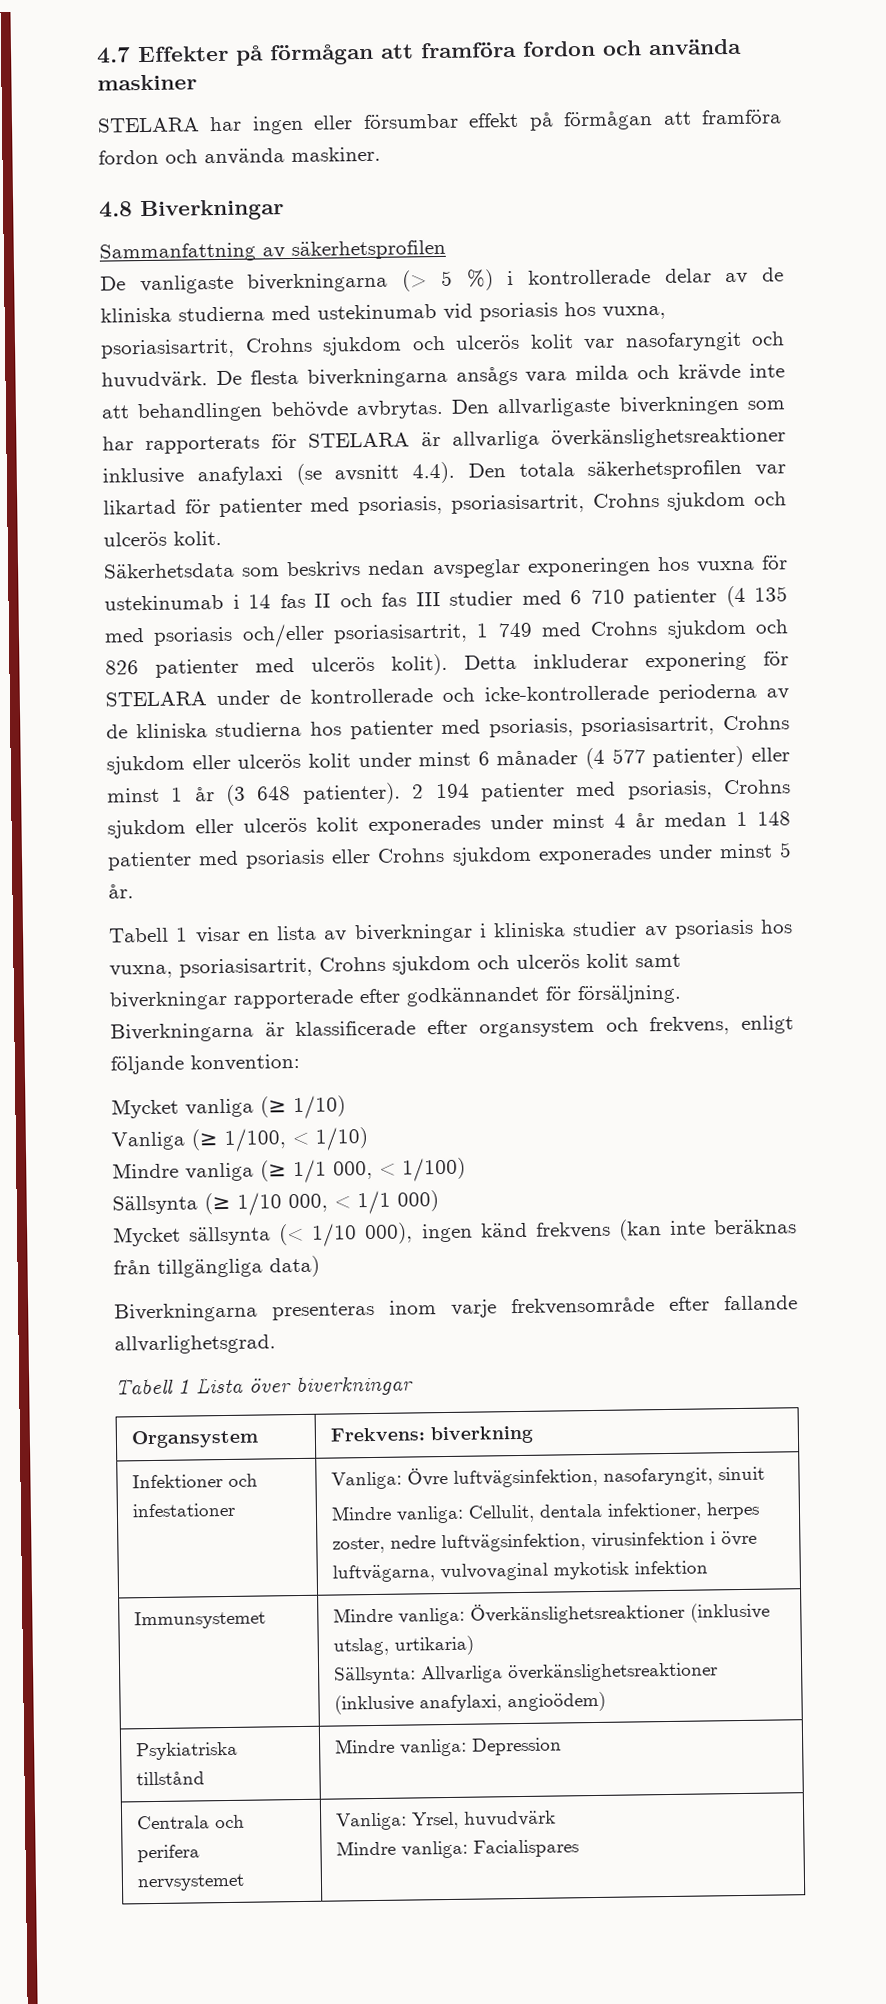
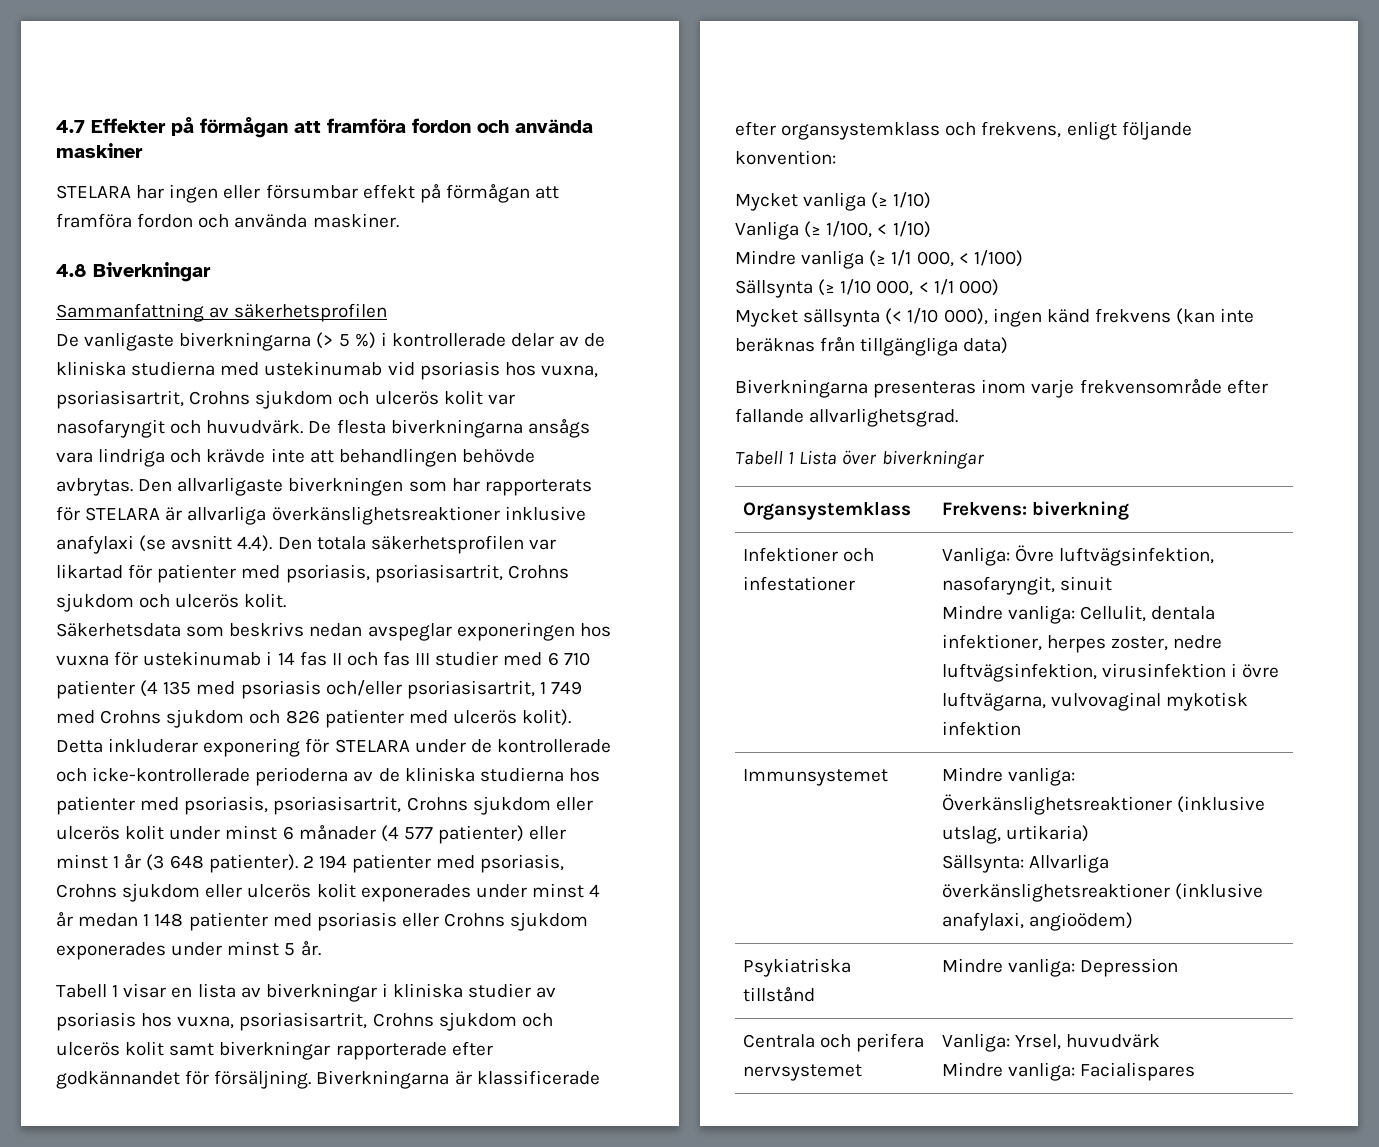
[575,365,630,381] milda -> [98,448,166,467] lindriga
[478,1018,595,1038] organsystem -> [781,122,941,140] organsystemklass
[130,1429,259,1449] Organsystem -> [742,501,911,520] Organsystemklass

